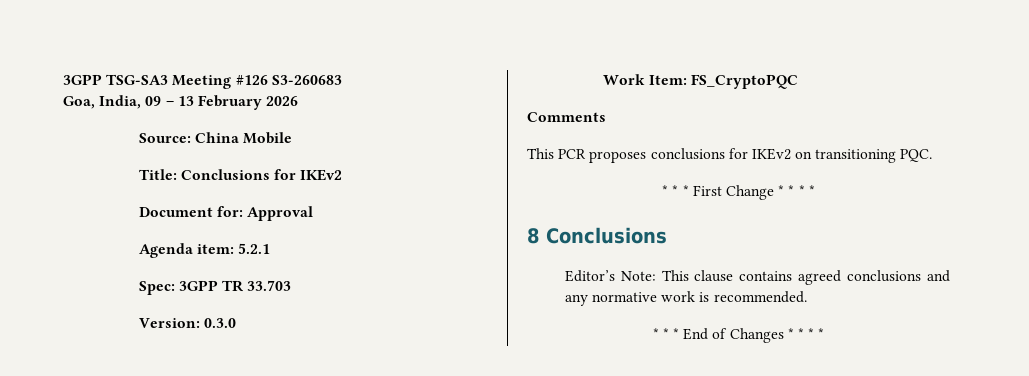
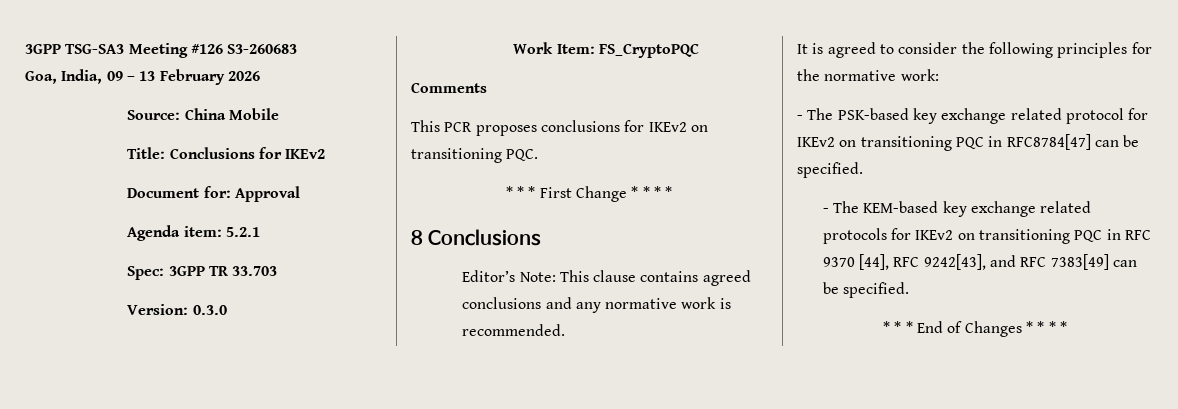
(807, 297) none -> [797,42,1152,58] [797,69,939,81] [797,108,1149,124] [797,134,1140,151] [797,162,863,178] [822,201,1092,217] [822,228,1151,244] [822,254,1137,270] [822,282,909,298] // It is agreed to consider the following principles for the normative work: // - The PSK-based key exchange related protocol for IKEv2 on transitioning PQC in RFC8784[47] can be specified. // - The KEM-based key exchange related protocols for IKEv2 on transitioning PQC in RFC 9370 [44], RFC 9242[43], and RFC 7383[49] can be specified.

